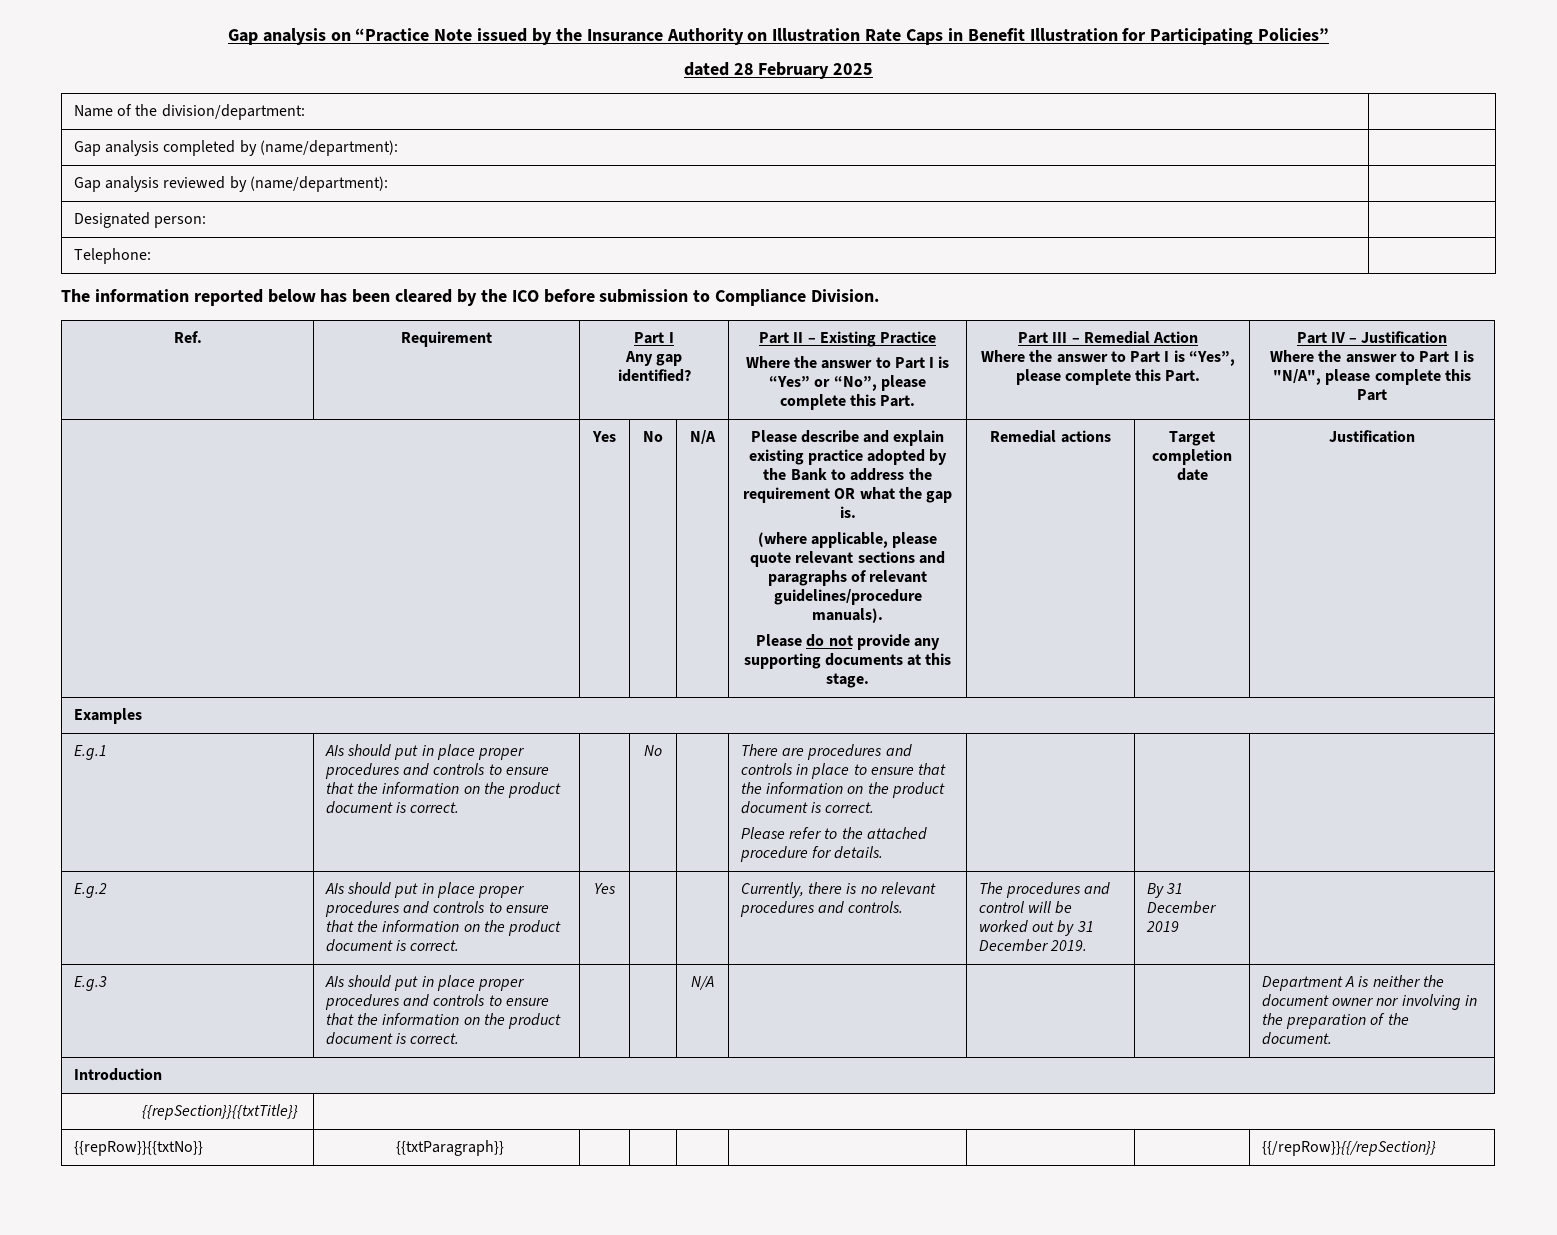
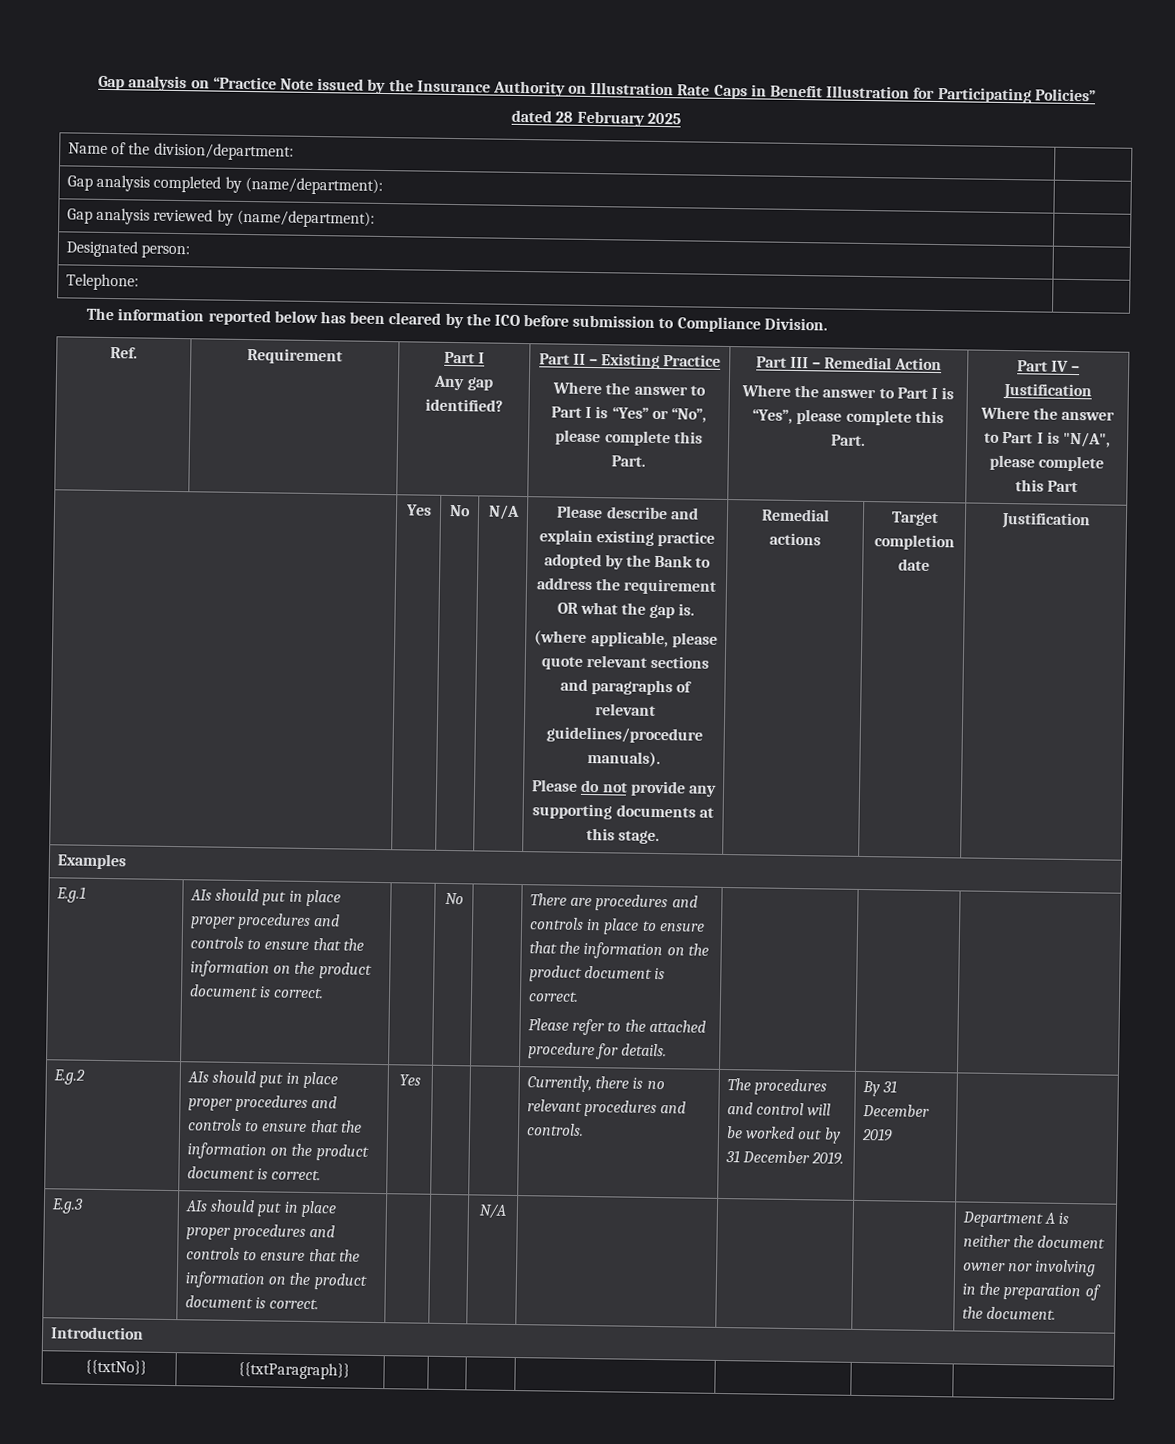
[142,1104,299,1120] [73,1141,203,1156] {{repSection}}{{txtTitle}} // {{repRow}}{{txtNo}} -> [85,1359,148,1375] {{txtNo}}
[1261,1141,1436,1156] {{/repRow}}{{/repSection}} -> (351, 1371) none

